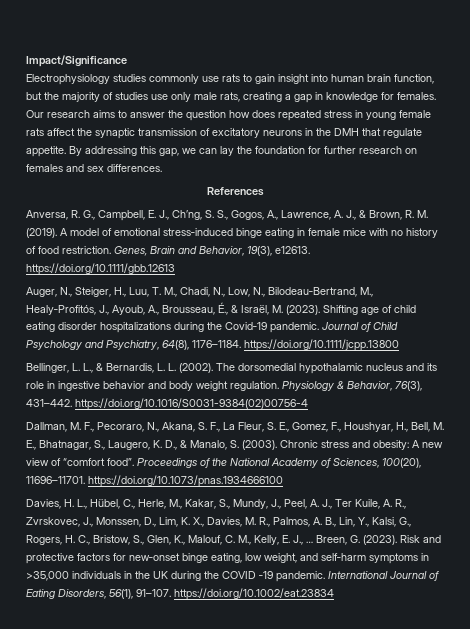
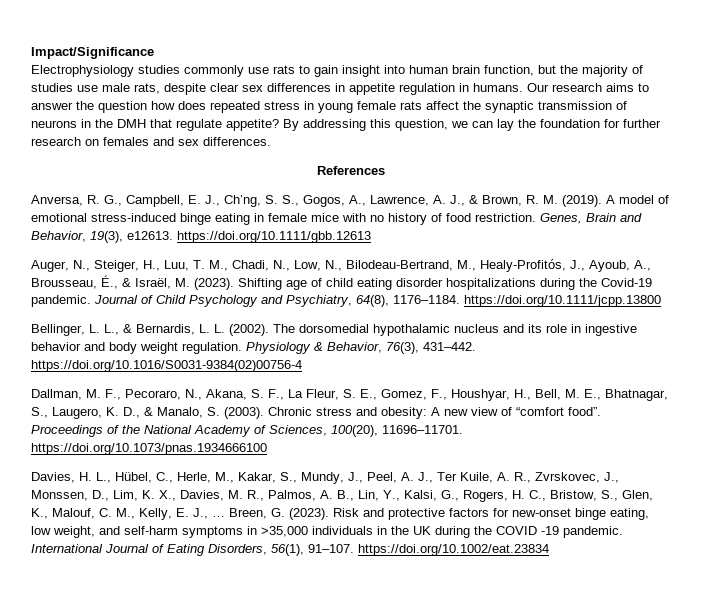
[171,92,191,102] only -> (98, 88) none
[243,92,436,103] creating a gap in knowledge for females. -> [164,83,523,95] despite clear sex differences in appetite regulation in humans.
[212,128,260,138] excitatory -> (627, 105) none
[26,146,66,157] appetite. -> [226,119,279,131] appetite?
[159,148,179,157] gap, -> [395,119,448,131] question,

